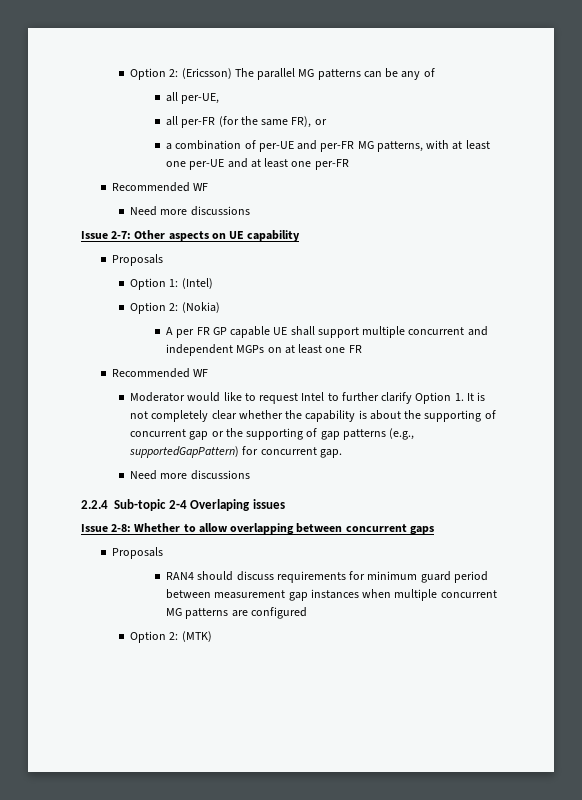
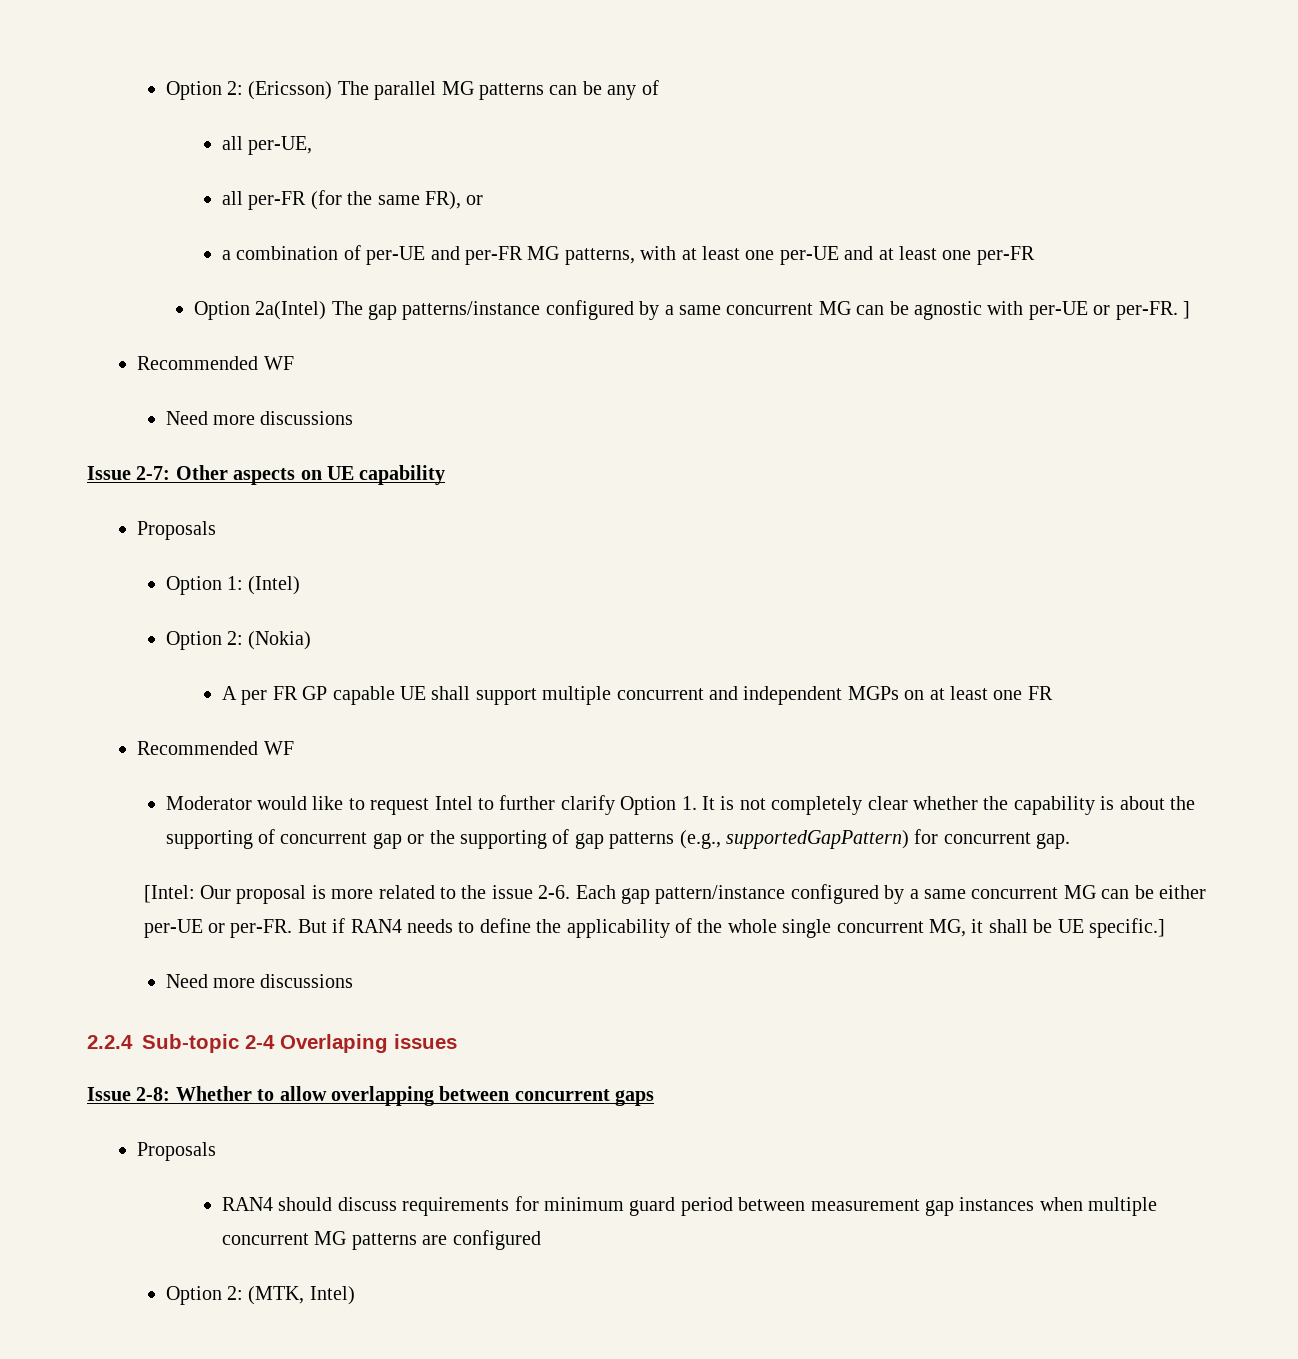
(349, 164) none -> [193,300,1190,320] // Option 2a(Intel) The gap patterns/instance configured by a same concurrent MG can be agnostic with per-UE or per-FR. ]
(342, 453) none -> [143,884,1206,904] [143,918,1165,938] // [Intel: Our proposal is more related to the issue 2-6. Each gap pattern/instance configured by a same concurrent MG can be either per-UE or per-FR. But if RAN4 needs to define the applicability of the whole single concurrent MG, it shall be UE specific.]
[181,631,212,642] (MTK) -> [248,1286,355,1305] (MTK, Intel)

